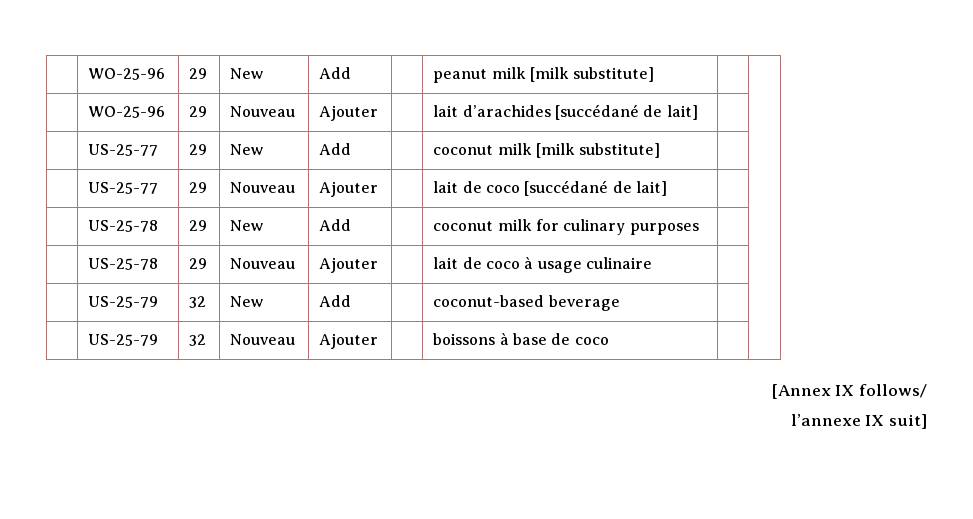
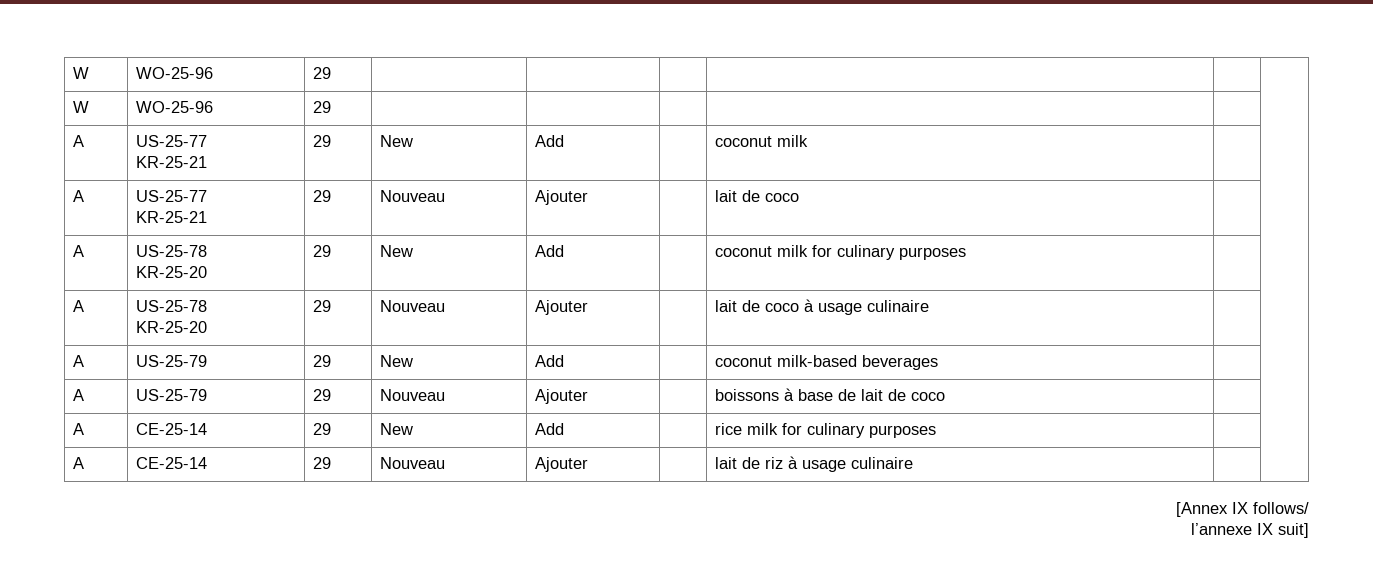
[88,68,166,80] [189,68,208,79] [230,68,264,79] [319,67,352,79] [433,67,655,83] [88,106,166,118] [189,106,208,117] [230,106,296,117] [319,105,379,121] [433,104,698,120] [88,144,159,156] [189,144,208,155] [230,144,264,155] [319,143,352,155] [433,143,661,158] [88,182,159,194] [189,182,208,193] [230,182,296,193] [319,181,379,197] [433,180,667,196] [88,220,159,232] | WO-25-96 | 29 | New | Add | | peanut milk [milk substitute] | | // | WO-25-96 | 29 | Nouveau | Ajouter | | lait d’arachides [succédané de lait] | | // | US-25-77 | 29 | New | Add | | coconut milk [milk substitute] | | // | US-25-77 | 29 | Nouveau | Ajouter | | lait de coco [succédané de lait] | | // | US-25-78 -> [72,67,89,79] [135,67,213,79] [312,67,331,79] [72,101,89,113] [135,101,213,113] [312,101,331,113] [72,135,84,147] [135,135,207,147] [135,156,207,168] [312,135,331,147] [379,135,413,147] [534,135,564,147] [714,135,808,147] [72,190,84,202] [135,190,207,202] [135,211,207,223] [312,190,331,202] [379,190,445,202] [534,190,588,205] [714,190,799,202] [72,245,84,257] [135,245,207,257] [135,266,207,278] W | WO-25-96 | 29 | | | | | | // W | WO-25-96 | 29 | | | | | | // A | US-25-77 // KR-25-21 | 29 | New | Add | | coconut milk | | // A | US-25-77 // KR-25-21 | 29 | Nouveau | Ajouter | | lait de coco | | // A | US-25-78 // KR-25-20
[88,258,159,270] | US-25-78 -> [72,300,84,312] [135,300,207,312] [135,321,207,333] A | US-25-78 // KR-25-20
[88,296,159,308] [189,296,207,308] [230,296,264,307] [319,295,352,307] [433,295,620,311] [88,334,159,346] [189,334,207,346] | US-25-79 | 32 | New | Add | | coconut-based beverage | | // | US-25-79 | 32 -> [72,355,84,367] [135,355,207,367] [312,355,331,367] [379,355,413,367] [534,355,564,367] [714,355,938,370] [72,389,84,401] [135,389,207,401] [312,389,331,401] A | US-25-79 | 29 | New | Add | | coconut milk-based beverages | | // A | US-25-79 | 29
[574,337,609,345] coco | | -> [860,389,945,401] [72,423,84,435] [135,423,207,435] [312,423,331,435] [379,423,413,435] [534,423,564,435] [714,423,936,438] [72,457,84,469] [135,457,207,469] [312,457,331,469] [379,457,445,469] [534,457,588,472] [714,456,913,472] lait de coco | | // A | CE-25-14 | 29 | New | Add | | rice milk for culinary purposes | | // A | CE-25-14 | 29 | Nouveau | Ajouter | | lait de riz à usage culinaire | |

